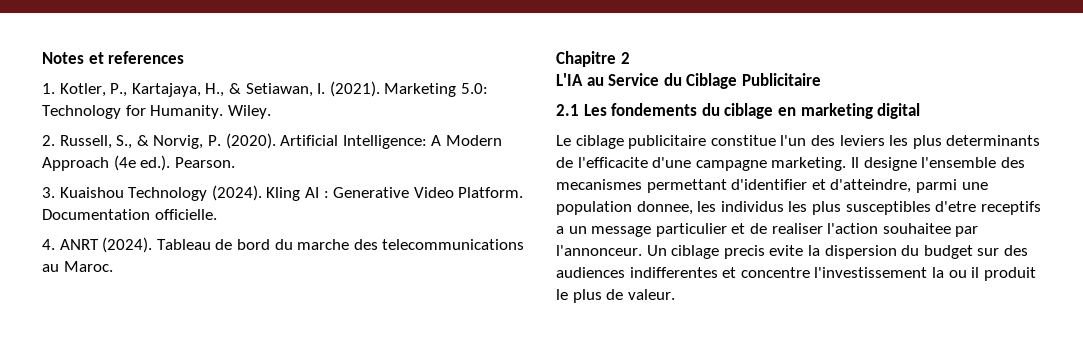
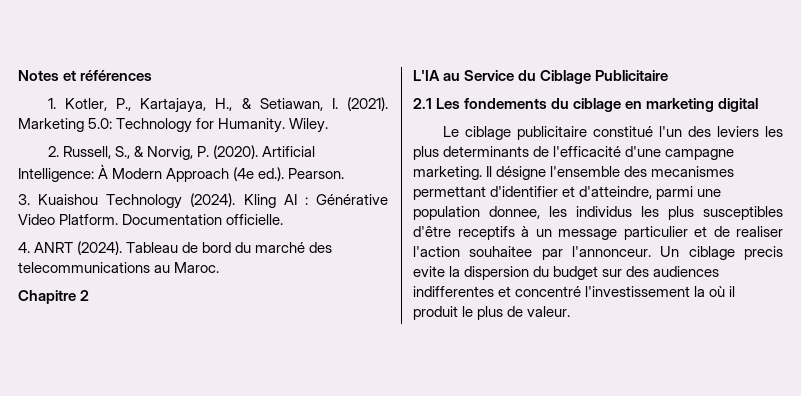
[108,51,185,64] references -> [80,70,153,81] références
[431,135,442,146] A -> [98,164,109,179] À
[333,187,410,198] Generative -> [316,194,389,205] Générative
[297,239,350,250] marche -> [255,242,306,253] marché
[710,135,776,146] constitue -> [592,126,653,137] constitué
[577,157,648,168] l'efficacite -> [553,146,622,157] l'efficacité
[863,157,917,171] designe -> [496,166,547,180] désigne
[935,201,1041,215] [556,226,564,234] d'etre receptifs a -> [413,226,529,240] d'être receptifs à
[740,267,810,278] concentre -> [515,286,582,297] concentré
[948,270,967,278] ou -> [709,286,726,297] où

